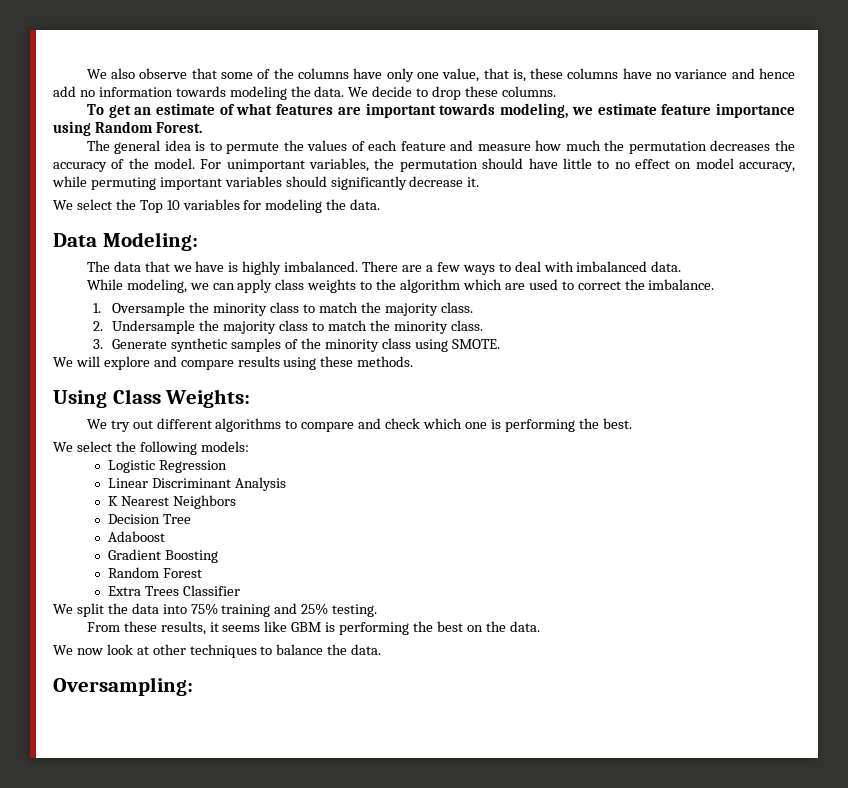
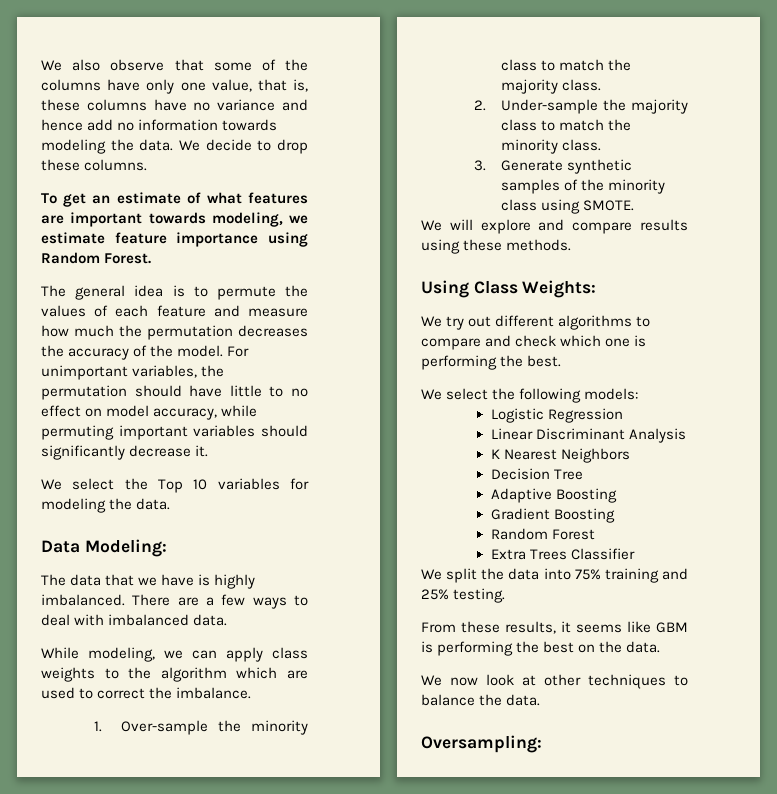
[112,302,186,316] Oversample -> [120,720,208,735] Over-sample
[112,320,196,334] Undersample -> [500,99,598,114] Under-sample
[108,531,166,542] Adaboost -> [490,488,617,503] Adaptive Boosting

